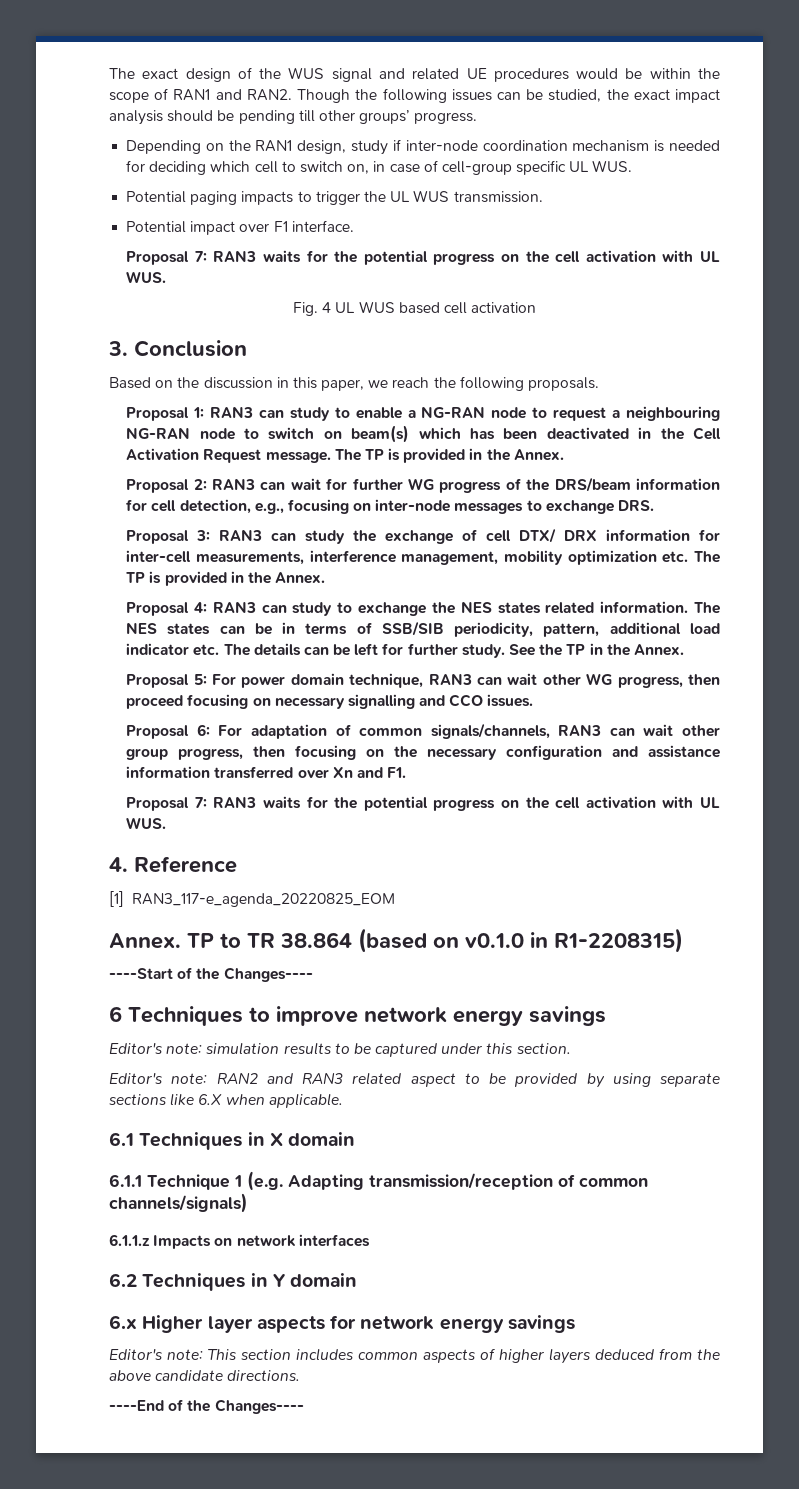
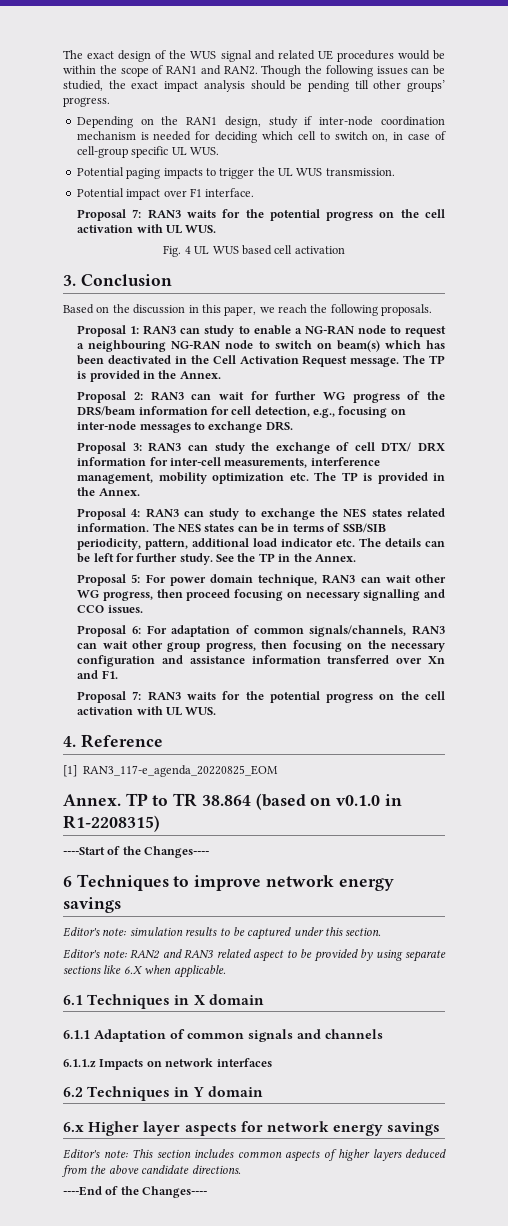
[147,1171,648,1191] [109,1193,248,1213] Technique 1 (e.g. Adapting transmission/reception of common channels/signals) -> [94,1029,383,1042] Adaptation of common signals and channels

